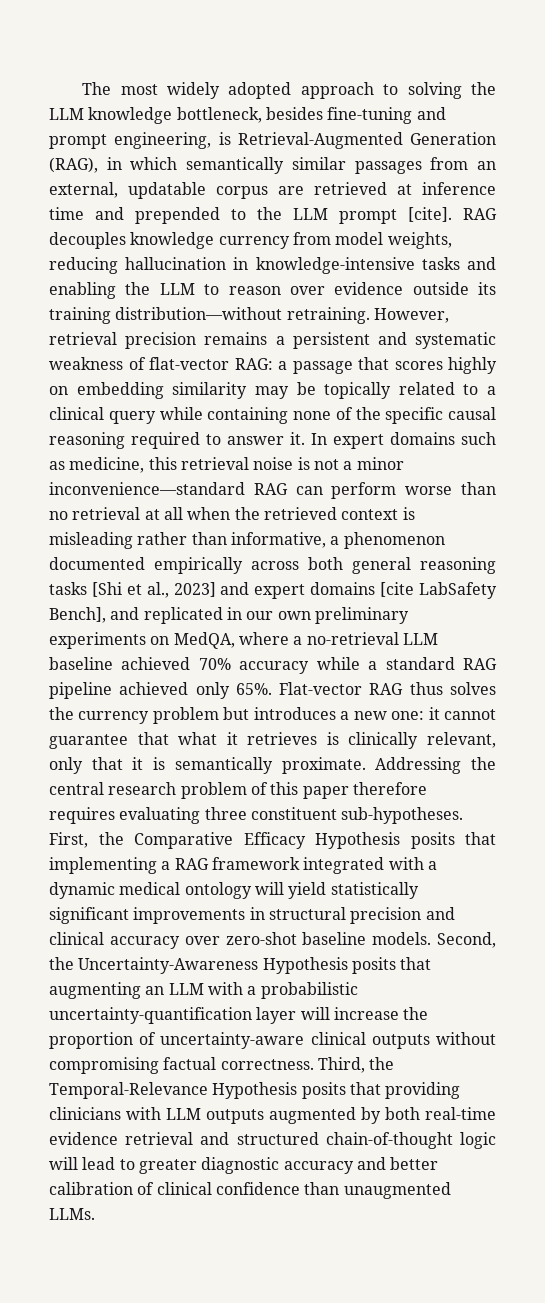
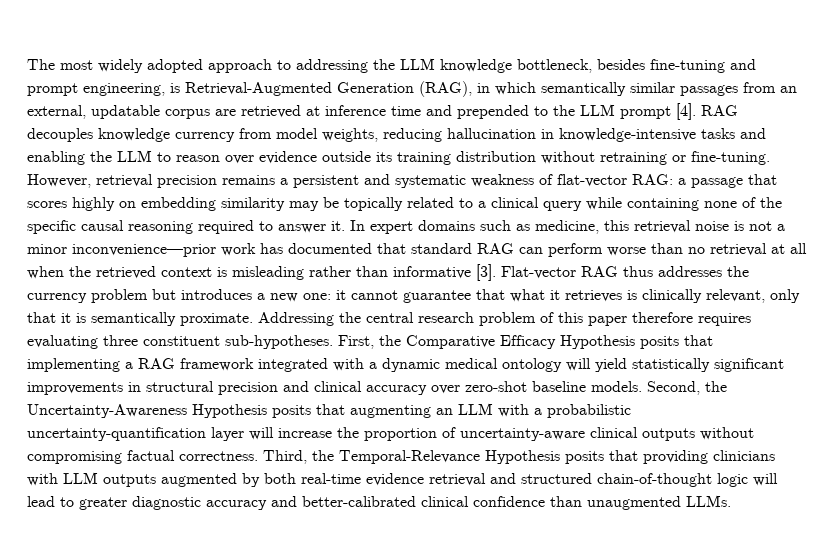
[407,82,462,99] solving -> [296,59,368,73] addressing
[408,207,452,222] [cite]. -> [676,103,696,120] [4].
[115,307,370,324] distribution—without retraining. -> [456,151,770,165] distribution without retraining or fine-tuning.
[49,482,245,495] inconvenience—standard -> [72,243,472,257] inconvenience—prior work has documented that standard
[230,532,445,549] [49,557,496,574] [49,582,498,599] [49,607,409,624] [49,632,438,649] [49,657,498,674] [49,682,272,699] informative, a phenomenon documented empirically across both general reasoning tasks [Shi et al., 2023] and expert domains [cite LabSafety Bench], and replicated in our own preliminary experiments on MedQA, where a no-retrieval LLM baseline achieved 70% accuracy while a standard RAG pipeline achieved only 65%. -> [393,264,496,281] informative [3].
[449,682,496,695] solves -> [658,266,722,277] addresses
[390,1157,439,1170] [49,1182,155,1195] better calibration of -> [302,496,416,507] better-calibrated

